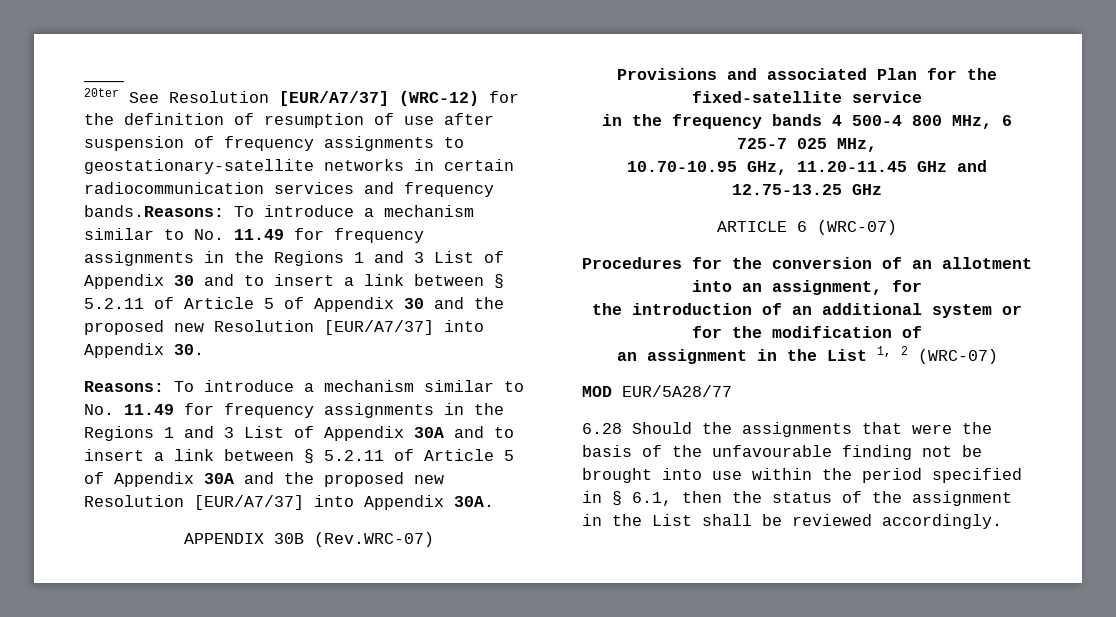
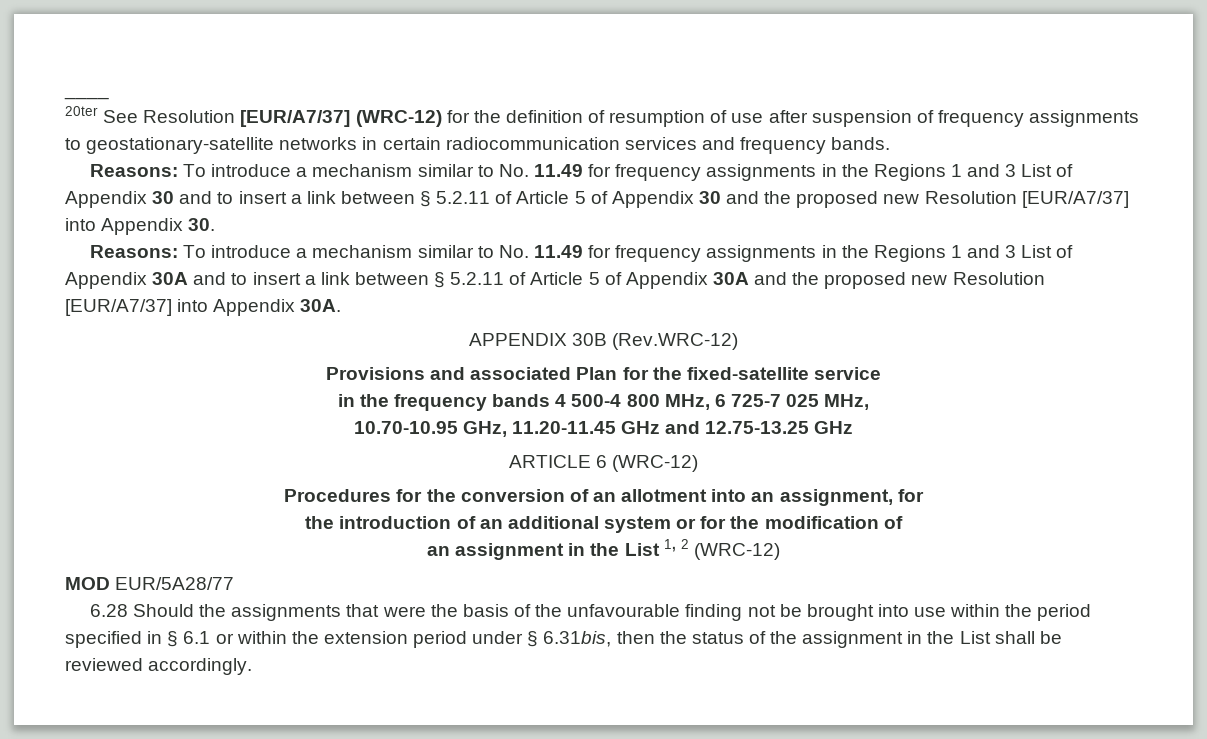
[84,205,224,217] bands.Reasons: -> [831,137,891,150] [89,164,178,177] bands. // Reasons:
[314,532,434,547] (Rev.WRC-07) -> [612,333,739,350] (Rev.WRC-12)
[817,220,897,235] (WRC-07) -> [612,455,699,472] (WRC-12)
[917,349,998,364] (WRC-07) -> [693,543,780,560] (WRC-12)
[632,492,672,506] 6.1, -> [183,631,612,648] 6.1 or within the extension period under § 6.31bis,

